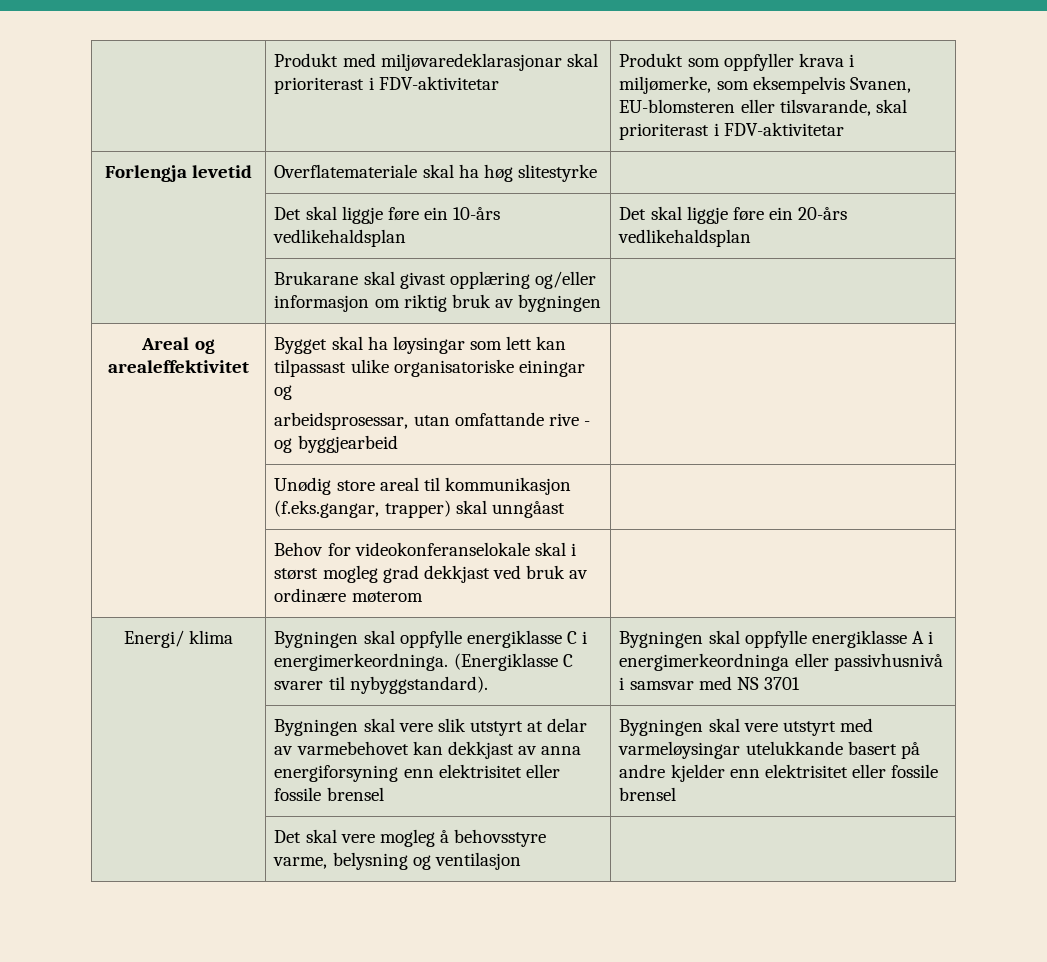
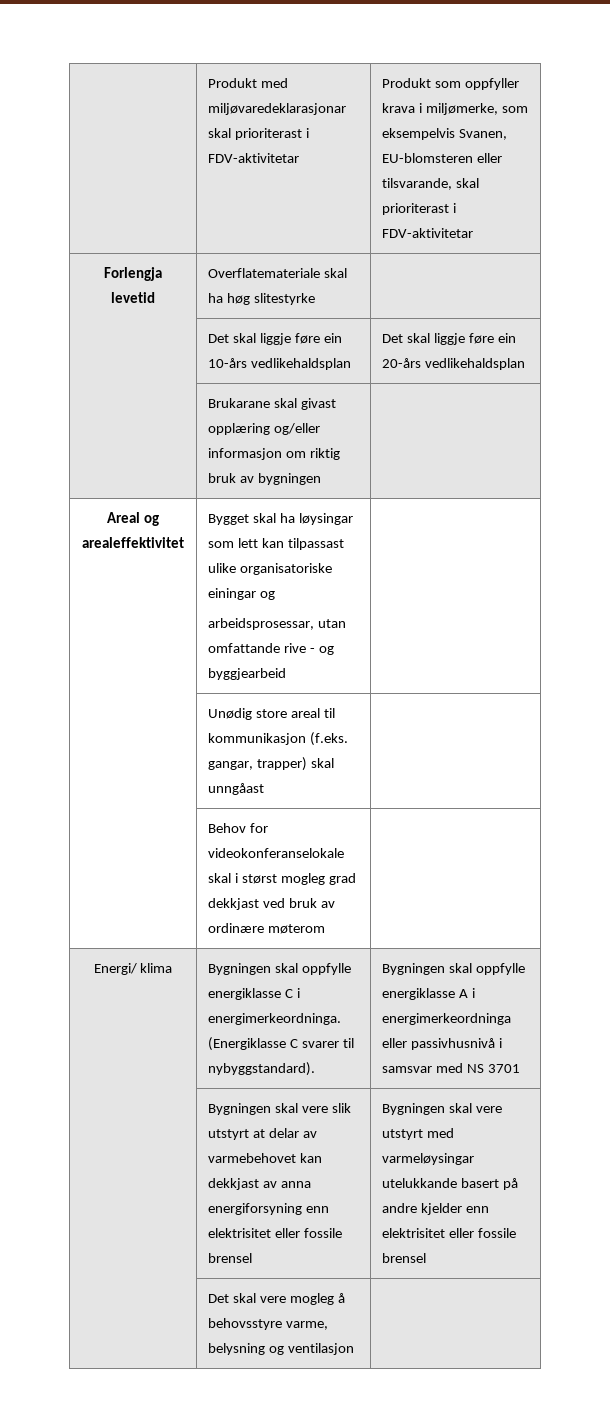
[274,500,380,518] (f.eks.gangar, -> [309,732,348,746] [207,761,253,770] (f.eks. gangar,

